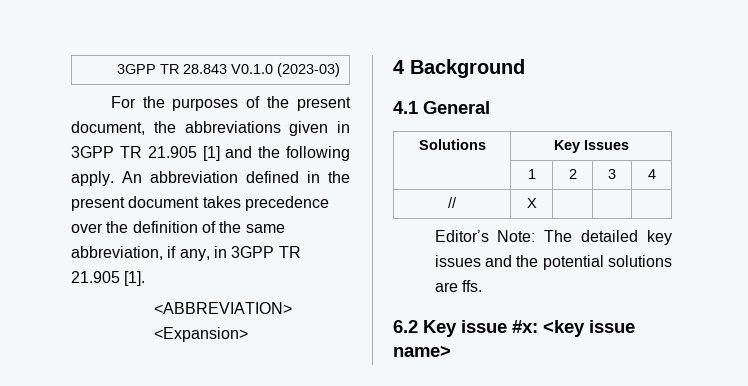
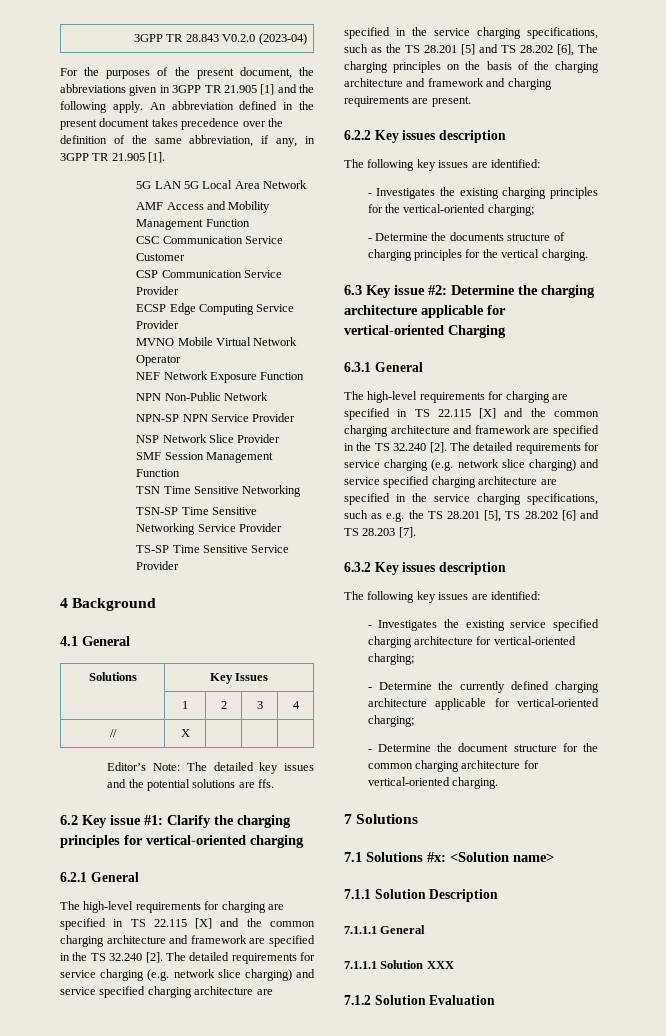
[230,63,340,77] V0.1.0 (2023-03) -> [222,33,307,45] V0.2.0 (2023-04)
[154,302,293,314] [154,327,249,342] <ABBREVIATION> <Expansion> -> [136,180,308,189] [136,201,271,213] [136,219,250,230] [136,236,283,244] [136,253,186,261] [136,270,282,278] [136,286,180,295] [136,303,295,315] [136,320,180,329] [136,337,298,346] [136,355,182,366] [136,371,305,383] [136,392,268,401] [136,413,296,422] [136,434,281,443] [136,452,273,463] [136,469,181,477] [136,485,302,497] [136,507,257,515] [136,523,282,535] [136,545,290,553] [136,561,180,570] 5G LAN 5G Local Area Network // AMF Access and Mobility Management Function // CSC Communication Service Customer // CSP Communication Service Provider // ECSP Edge Computing Service Provider // MVNO Mobile Virtual Network Operator // NEF Network Exposure Function // NPN Non-Public Network // NPN-SP NPN Service Provider // NSP Network Slice Provider // SMF Session Management Function // TSN Time Sensitive Networking // TSN-SP Time Sensitive Networking Service Provider // TS-SP Time Sensitive Service Provider
[512,320,635,337] [393,345,451,357] #x: <key issue name> -> [144,815,291,828] [60,835,304,848] [60,872,139,882] [60,901,284,913] [60,918,315,930] [60,935,315,947] [60,952,315,964] [60,969,315,981] [60,986,273,998] [344,27,598,39] [344,44,598,56] [344,61,599,73] [344,78,552,90] [344,96,471,107] [344,130,506,143] [344,159,540,171] [367,187,598,199] [367,204,534,216] [367,232,565,241] [367,249,588,261] [344,285,595,298] [344,305,506,318] [344,325,506,338] [344,362,423,372] [344,391,568,403] [344,408,599,420] [344,425,599,437] [344,442,599,454] [344,459,599,471] [344,476,557,488] [344,493,598,505] [344,510,599,522] [344,527,416,538] [344,562,506,575] [344,591,540,603] [367,619,599,631] [367,636,576,648] [367,653,414,665] [367,681,599,693] [367,698,599,710] [367,715,414,727] [367,743,598,752] [367,760,539,772] [367,777,499,789] [344,814,419,824] [344,852,554,862] [344,889,499,902] [344,925,426,934] [344,960,454,969] [344,995,496,1005] #1: Clarify the charging principles for vertical-oriented charging // 6.2.1 General // The high-level requirements for charging are specified in TS 22.115 [X] and the common charging architecture and framework are specified in the TS 32.240 [2]. The detailed requirements for service charging (e.g. network slice charging) and service specified charging architecture are specified in the service charging specifications, such as the TS 28.201 [5] and TS 28.202 [6], The charging principles on the basis of the charging architecture and framework and charging requirements are present. // 6.2.2 Key issues description // The following key issues are identified: // - Investigates the existing charging principles for the vertical-oriented charging; // - Determine the documents structure of charging principles for the vertical charging. // 6.3 Key issue #2: Determine the charging architecture applicable for vertical-oriented Charging // 6.3.1 General // The high-level requirements for charging are specified in TS 22.115 [X] and the common charging architecture and framework are specified in the TS 32.240 [2]. The detailed requirements for service charging (e.g. network slice charging) and service specified charging architecture are specified in the service charging specifications, such as e.g. the TS 28.201 [5], TS 28.202 [6] and TS 28.203 [7]. // 6.3.2 Key issues description // The following key issues are identified: // - Investigates the existing service specified charging architecture for vertical-oriented charging; // - Determine the currently defined charging architecture applicable for vertical-oriented charging; // - Determine the document structure for the common charging architecture for vertical-oriented charging. // 7 Solutions // 7.1 Solutions #x: <Solution name> // 7.1.1 Solution Description // 7.1.1.1 General // 7.1.1.1 Solution XXX // 7.1.2 Solution Evaluation

